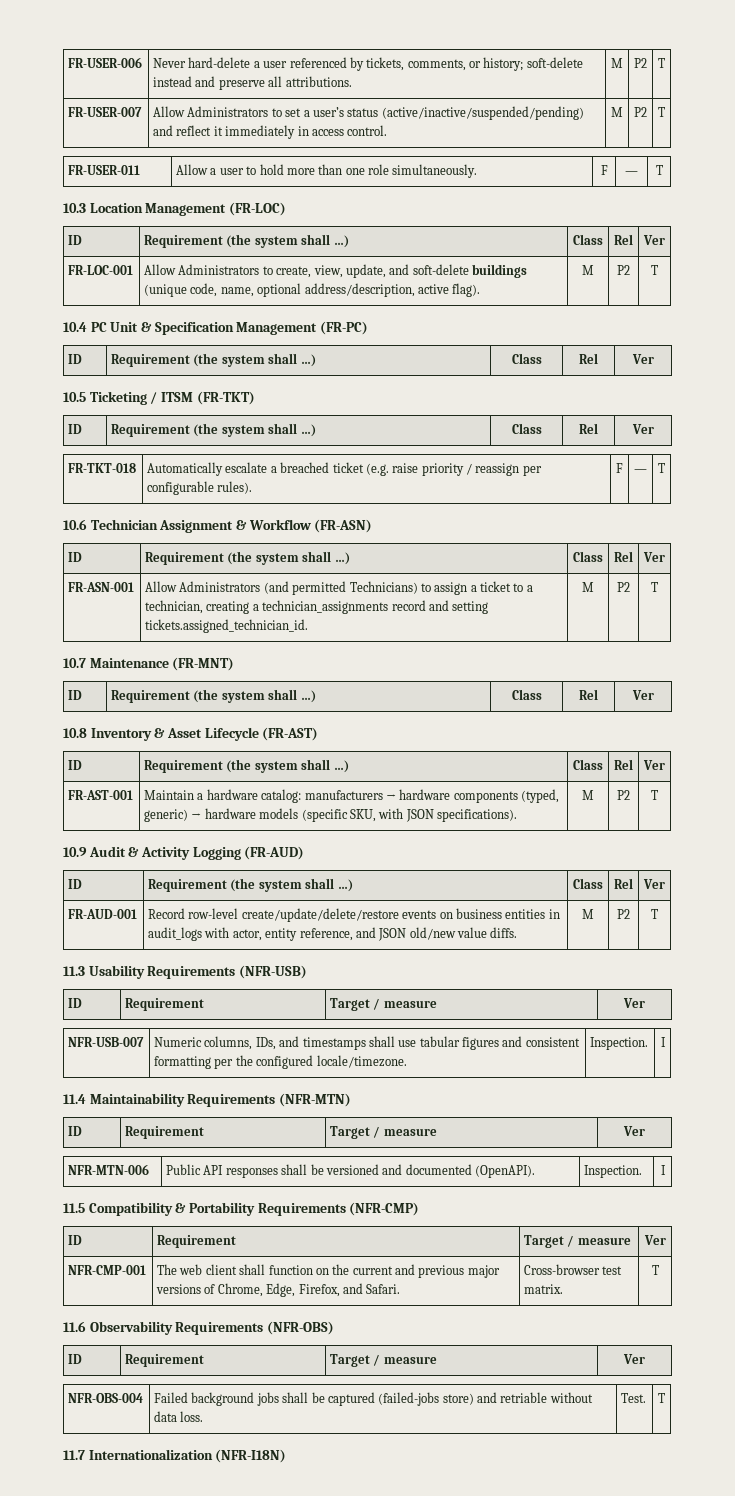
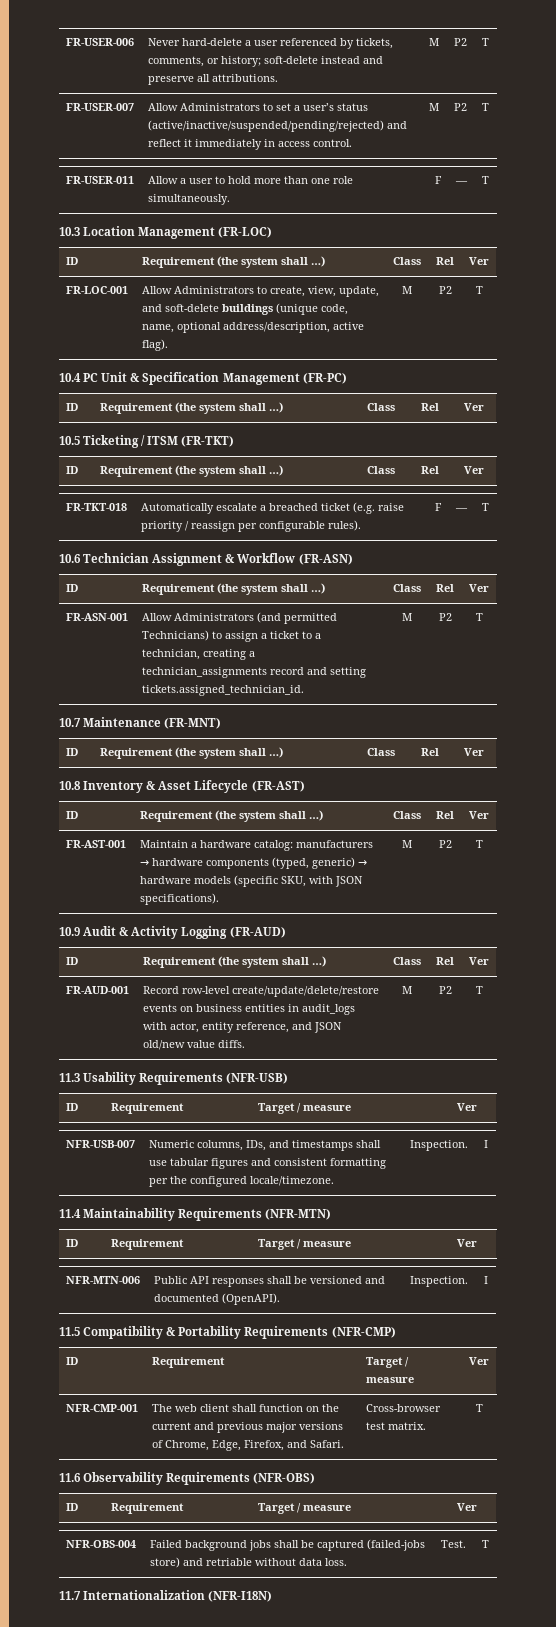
[381,106,584,120] (active/inactive/suspended/pending) -> [147,120,384,132] (active/inactive/suspended/pending/rejected)

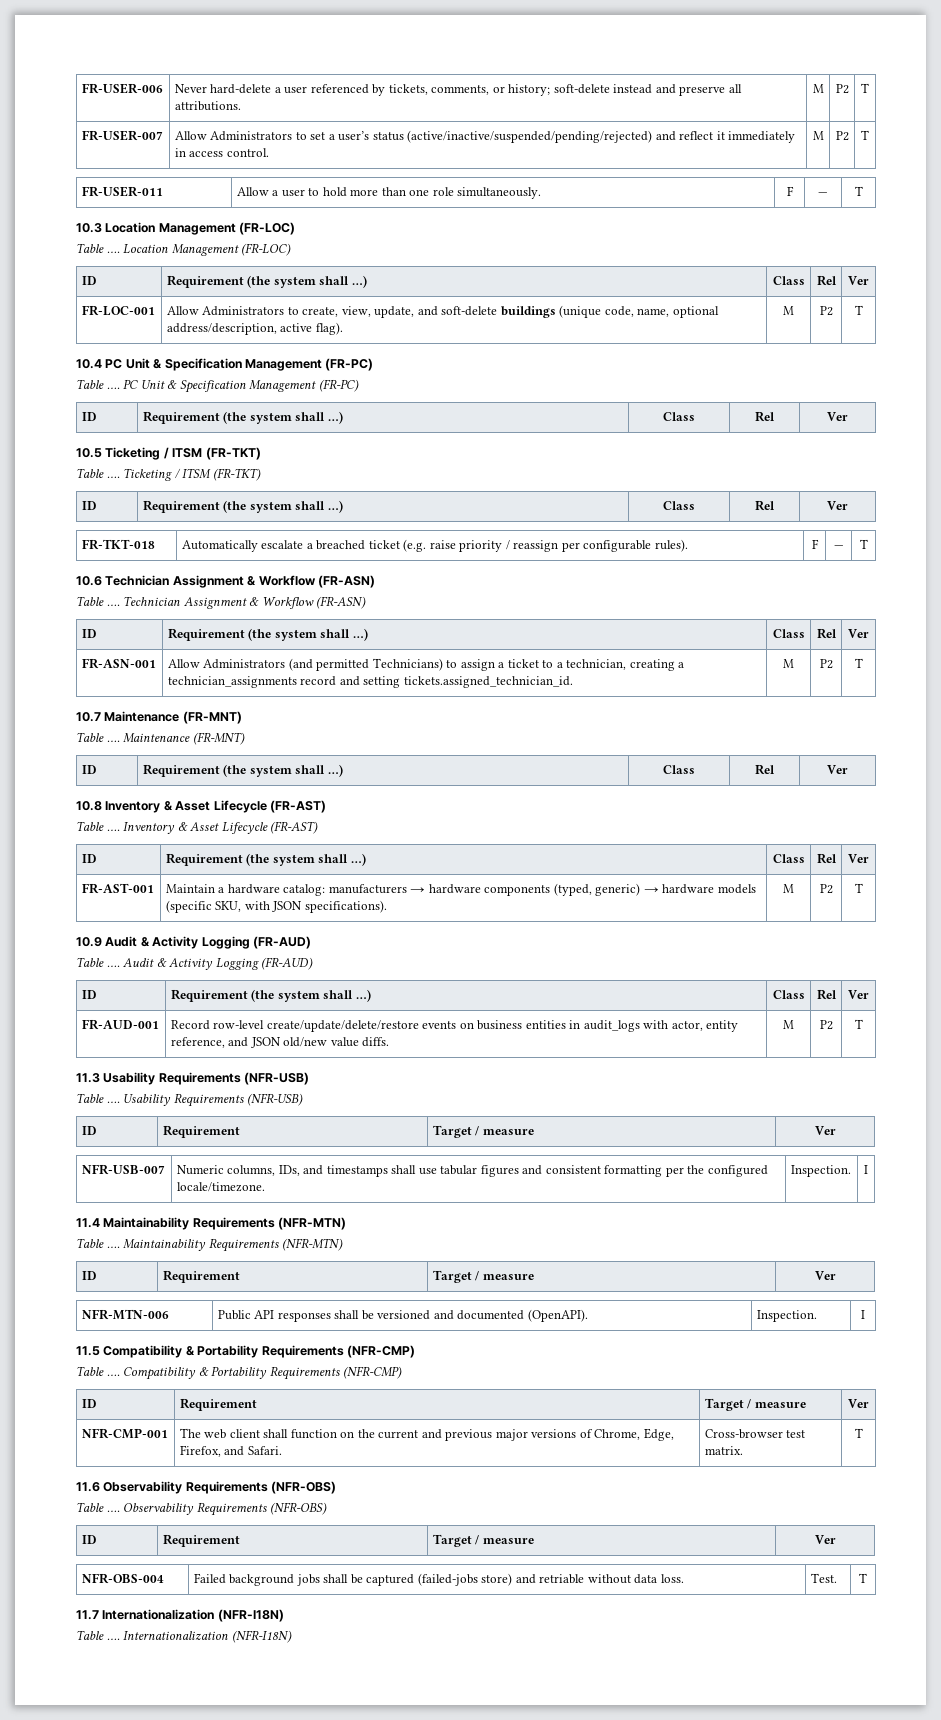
(273, 232) none -> [76,243,292,256] // Table …. Location Management (FR-LOC)
(347, 378) none -> [76,379,359,393] // Table …. PC Unit & Specification Management (FR-PC)
(235, 441) none -> [76,468,261,481] // Table …. Ticketing / ITSM (FR-TKT)
(353, 559) none -> [76,596,367,609] // Table …. Technician Assignment & Workflow (FR-ASN)
(222, 723) none -> [76,732,245,745] // Table …. Maintenance (FR-MNT)
(305, 786) none -> [76,821,319,834] // Table …. Inventory & Asset Lifecycle (FR-AST)
(286, 932) none -> [76,957,314,970] // Table …. Audit & Activity Logging (FR-AUD)
(289, 1078) none -> [76,1093,304,1107] // Table …. Usability Requirements (NFR-USB)
(332, 1214) none -> [76,1238,344,1252] // Table …. Maintainability Requirements (NFR-MTN)
(396, 1332) none -> [76,1366,403,1380] // Table …. Compatibility & Portability Requirements (NFR-CMP)
(316, 1478) none -> [76,1502,328,1516] // Table …. Observability Requirements (NFR-OBS)
(273, 1596) none -> [76,1630,292,1643] // Table …. Internationalization (NFR-I18N)

